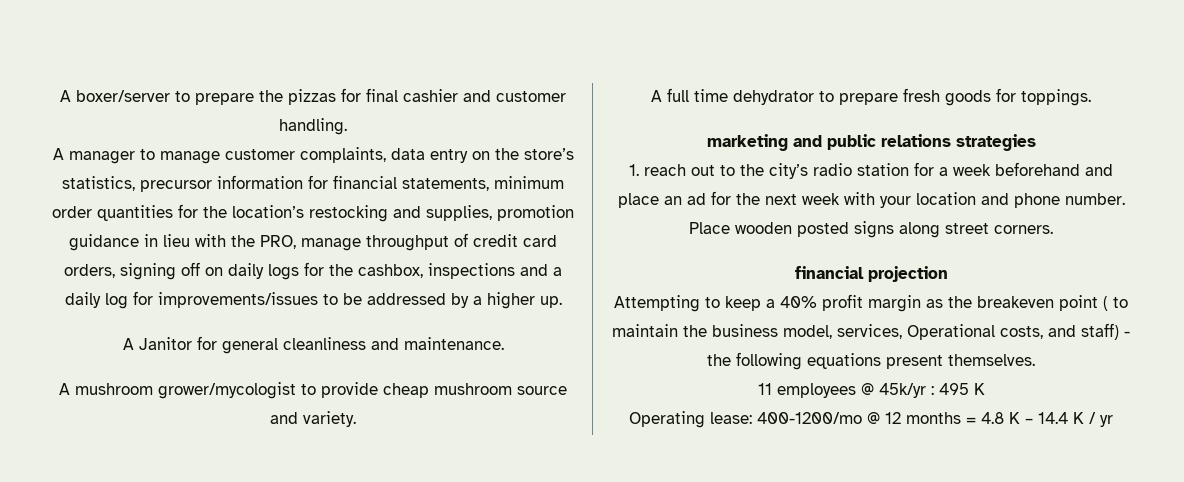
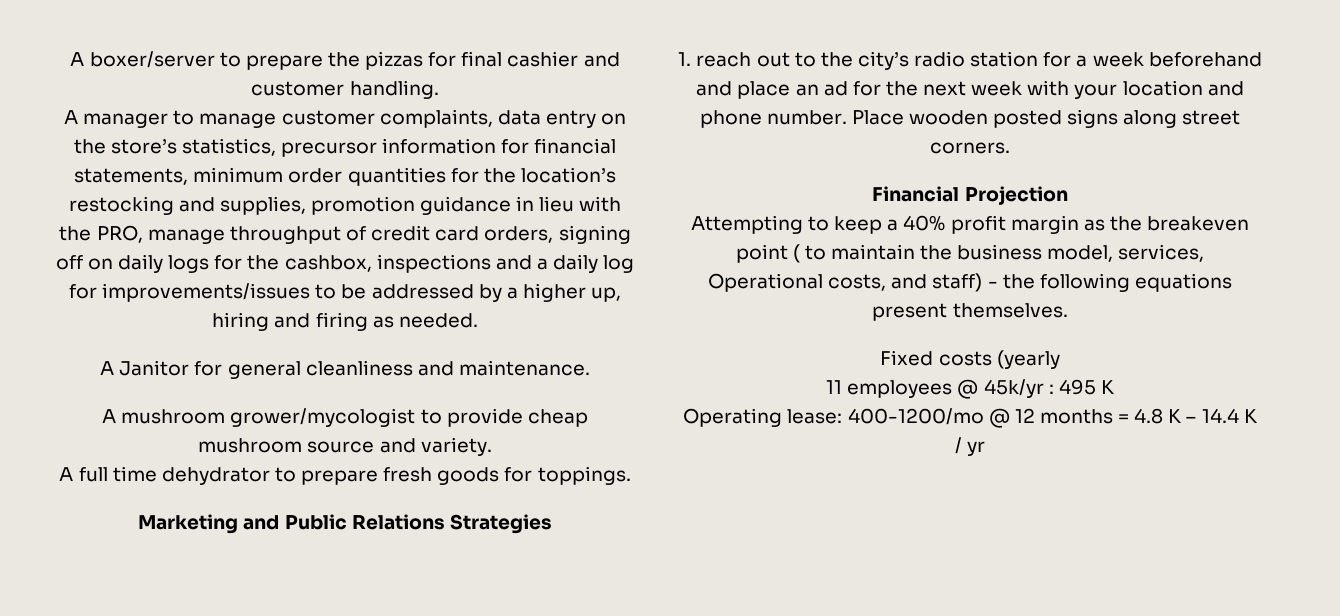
[539,296,562,308] up. -> [591,287,622,302] [212,312,478,331] up, hiring and firing as needed.
[706,134,1036,151] marketing and public relations strategies -> [138,514,552,534] Marketing and Public Relations Strategies
[794,266,948,282] financial projection -> [872,186,1068,205] Financial Projection
(1035, 360) none -> [880,350,1060,369] // Fixed costs (yearly

